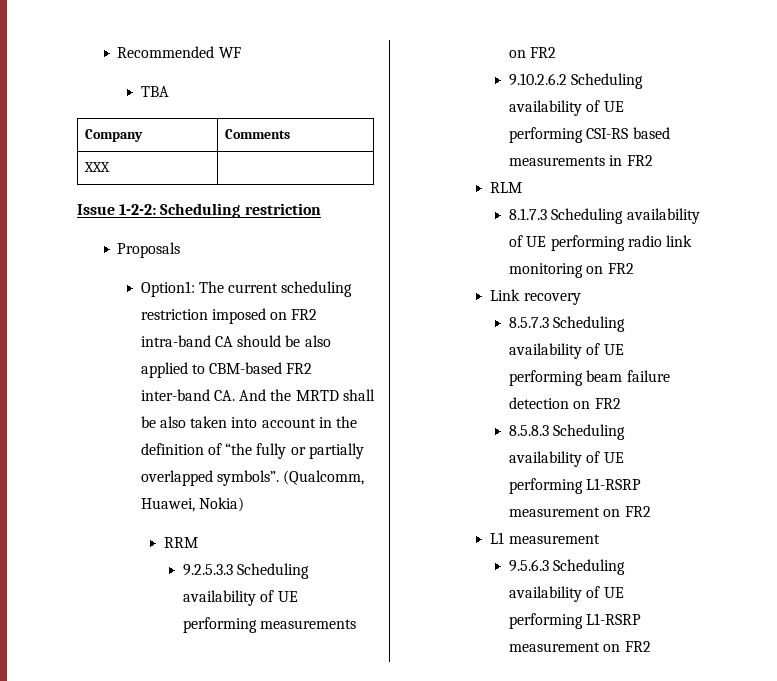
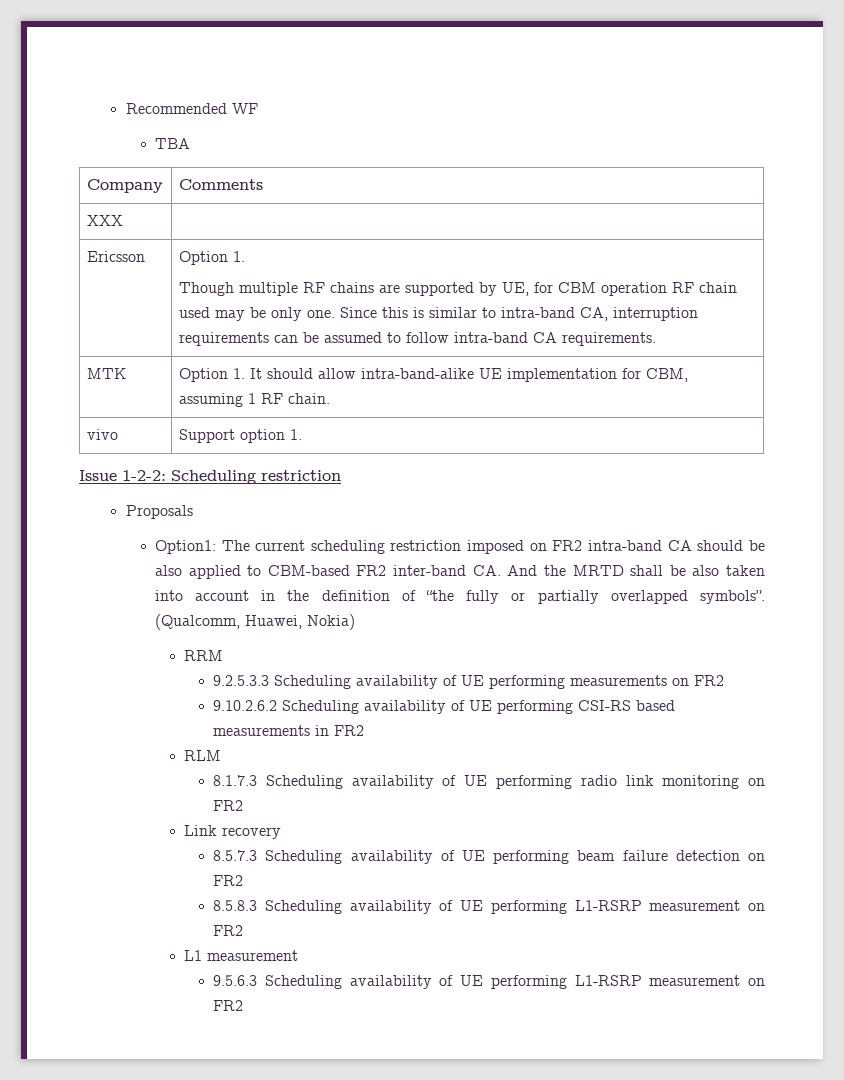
(110, 167) none -> [86,251,145,262] [178,251,245,265] [178,282,737,296] [178,307,698,321] [178,332,656,346] [86,368,126,379] [178,368,688,382] [178,393,330,407] [86,429,118,440] [178,429,302,443] // Ericsson | Option 1. // Though multiple RF chains are supported by UE, for CBM operation RF chain used may be only one. Since this is similar to intra-band CA, interruption requirements can be assumed to follow intra-band CA requirements. // MTK | Option 1. It should allow intra-band-alike UE implementation for CBM, assuming 1 RF chain. // vivo | Support option 1.

